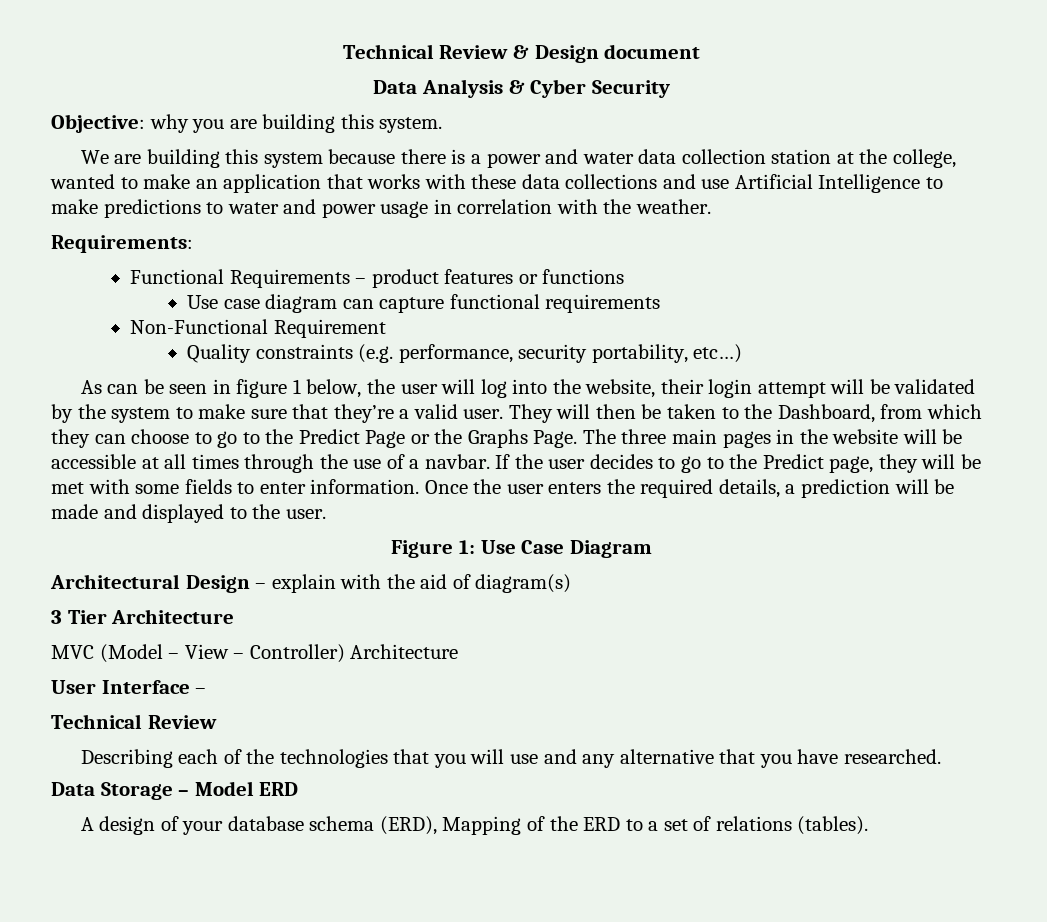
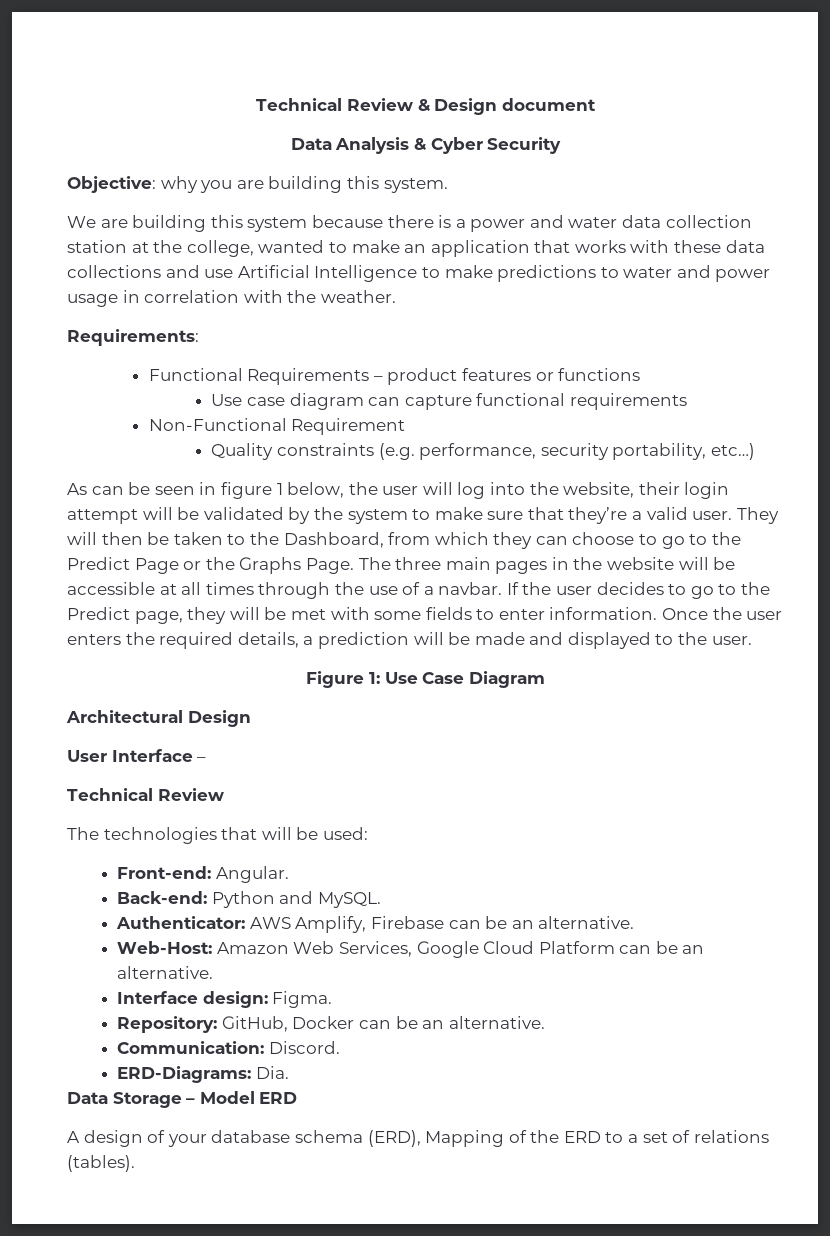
[255,574,572,593] [51,609,235,624] [51,644,459,663] – explain with the aid of diagram(s) // 3 Tier Architecture // MVC (Model – View – Controller) Architecture -> (251, 718) none
[80,749,941,768] Describing each of the technologies that you will use and any alternative that you have researched. -> [67,827,368,844] [117,866,289,883] [117,891,381,908] [116,916,635,933] [117,941,705,958] [117,966,214,979] [117,991,333,1008] [117,1016,545,1033] [117,1041,340,1054] [117,1066,289,1083] The technologies that will be used: // Front-end: Angular. // Back-end: Python and MySQL. // Authenticator: AWS Amplify, Firebase can be an alternative. // Web-Host: Amazon Web Services, Google Cloud Platform can be an alternative. // Interface design: Figma. // Repository: GitHub, Docker can be an alternative. // Communication: Discord. // ERD-Diagrams: Dia.

